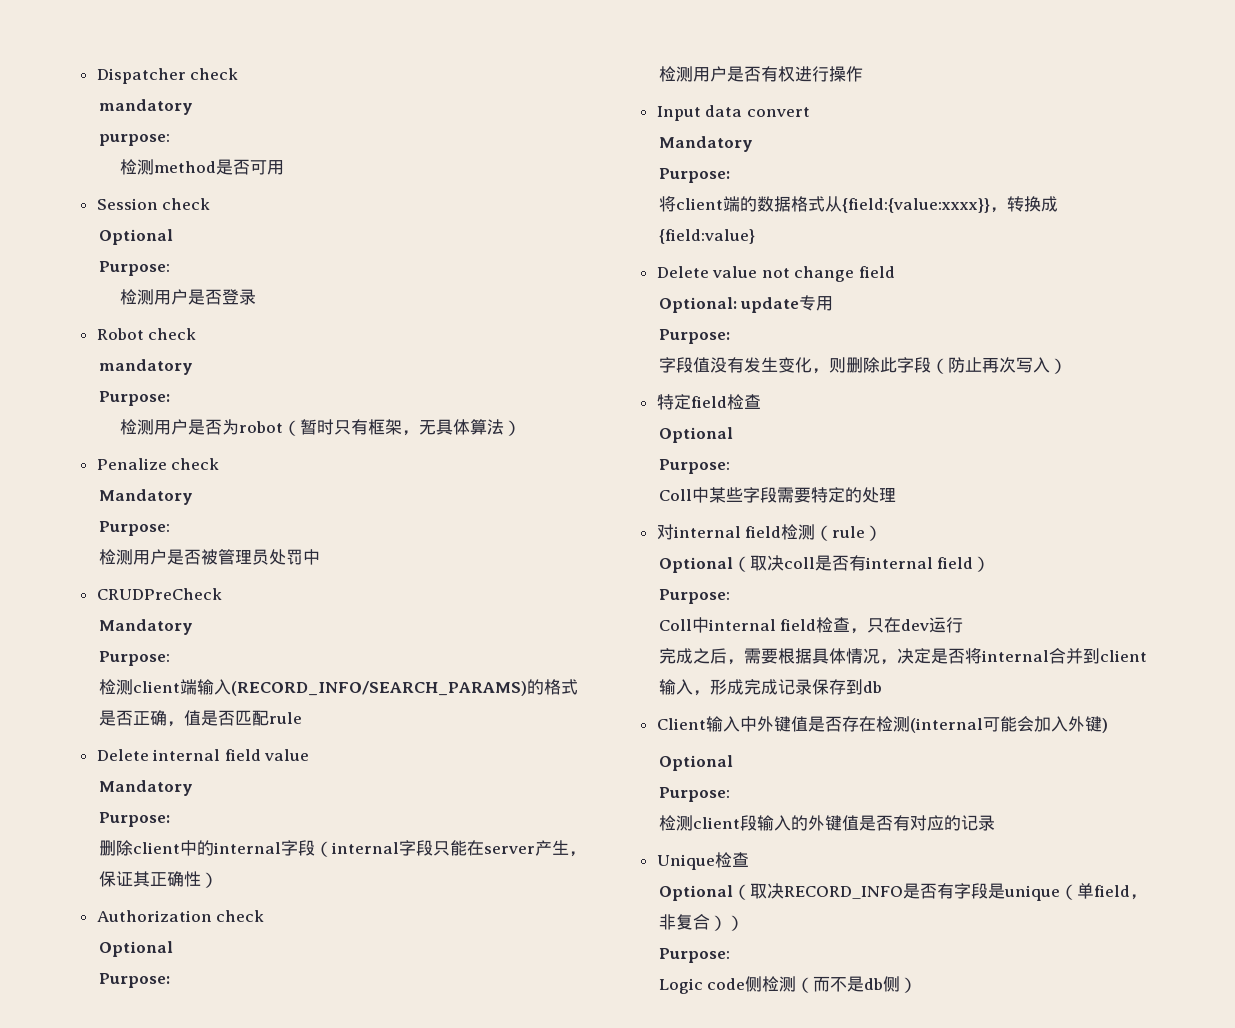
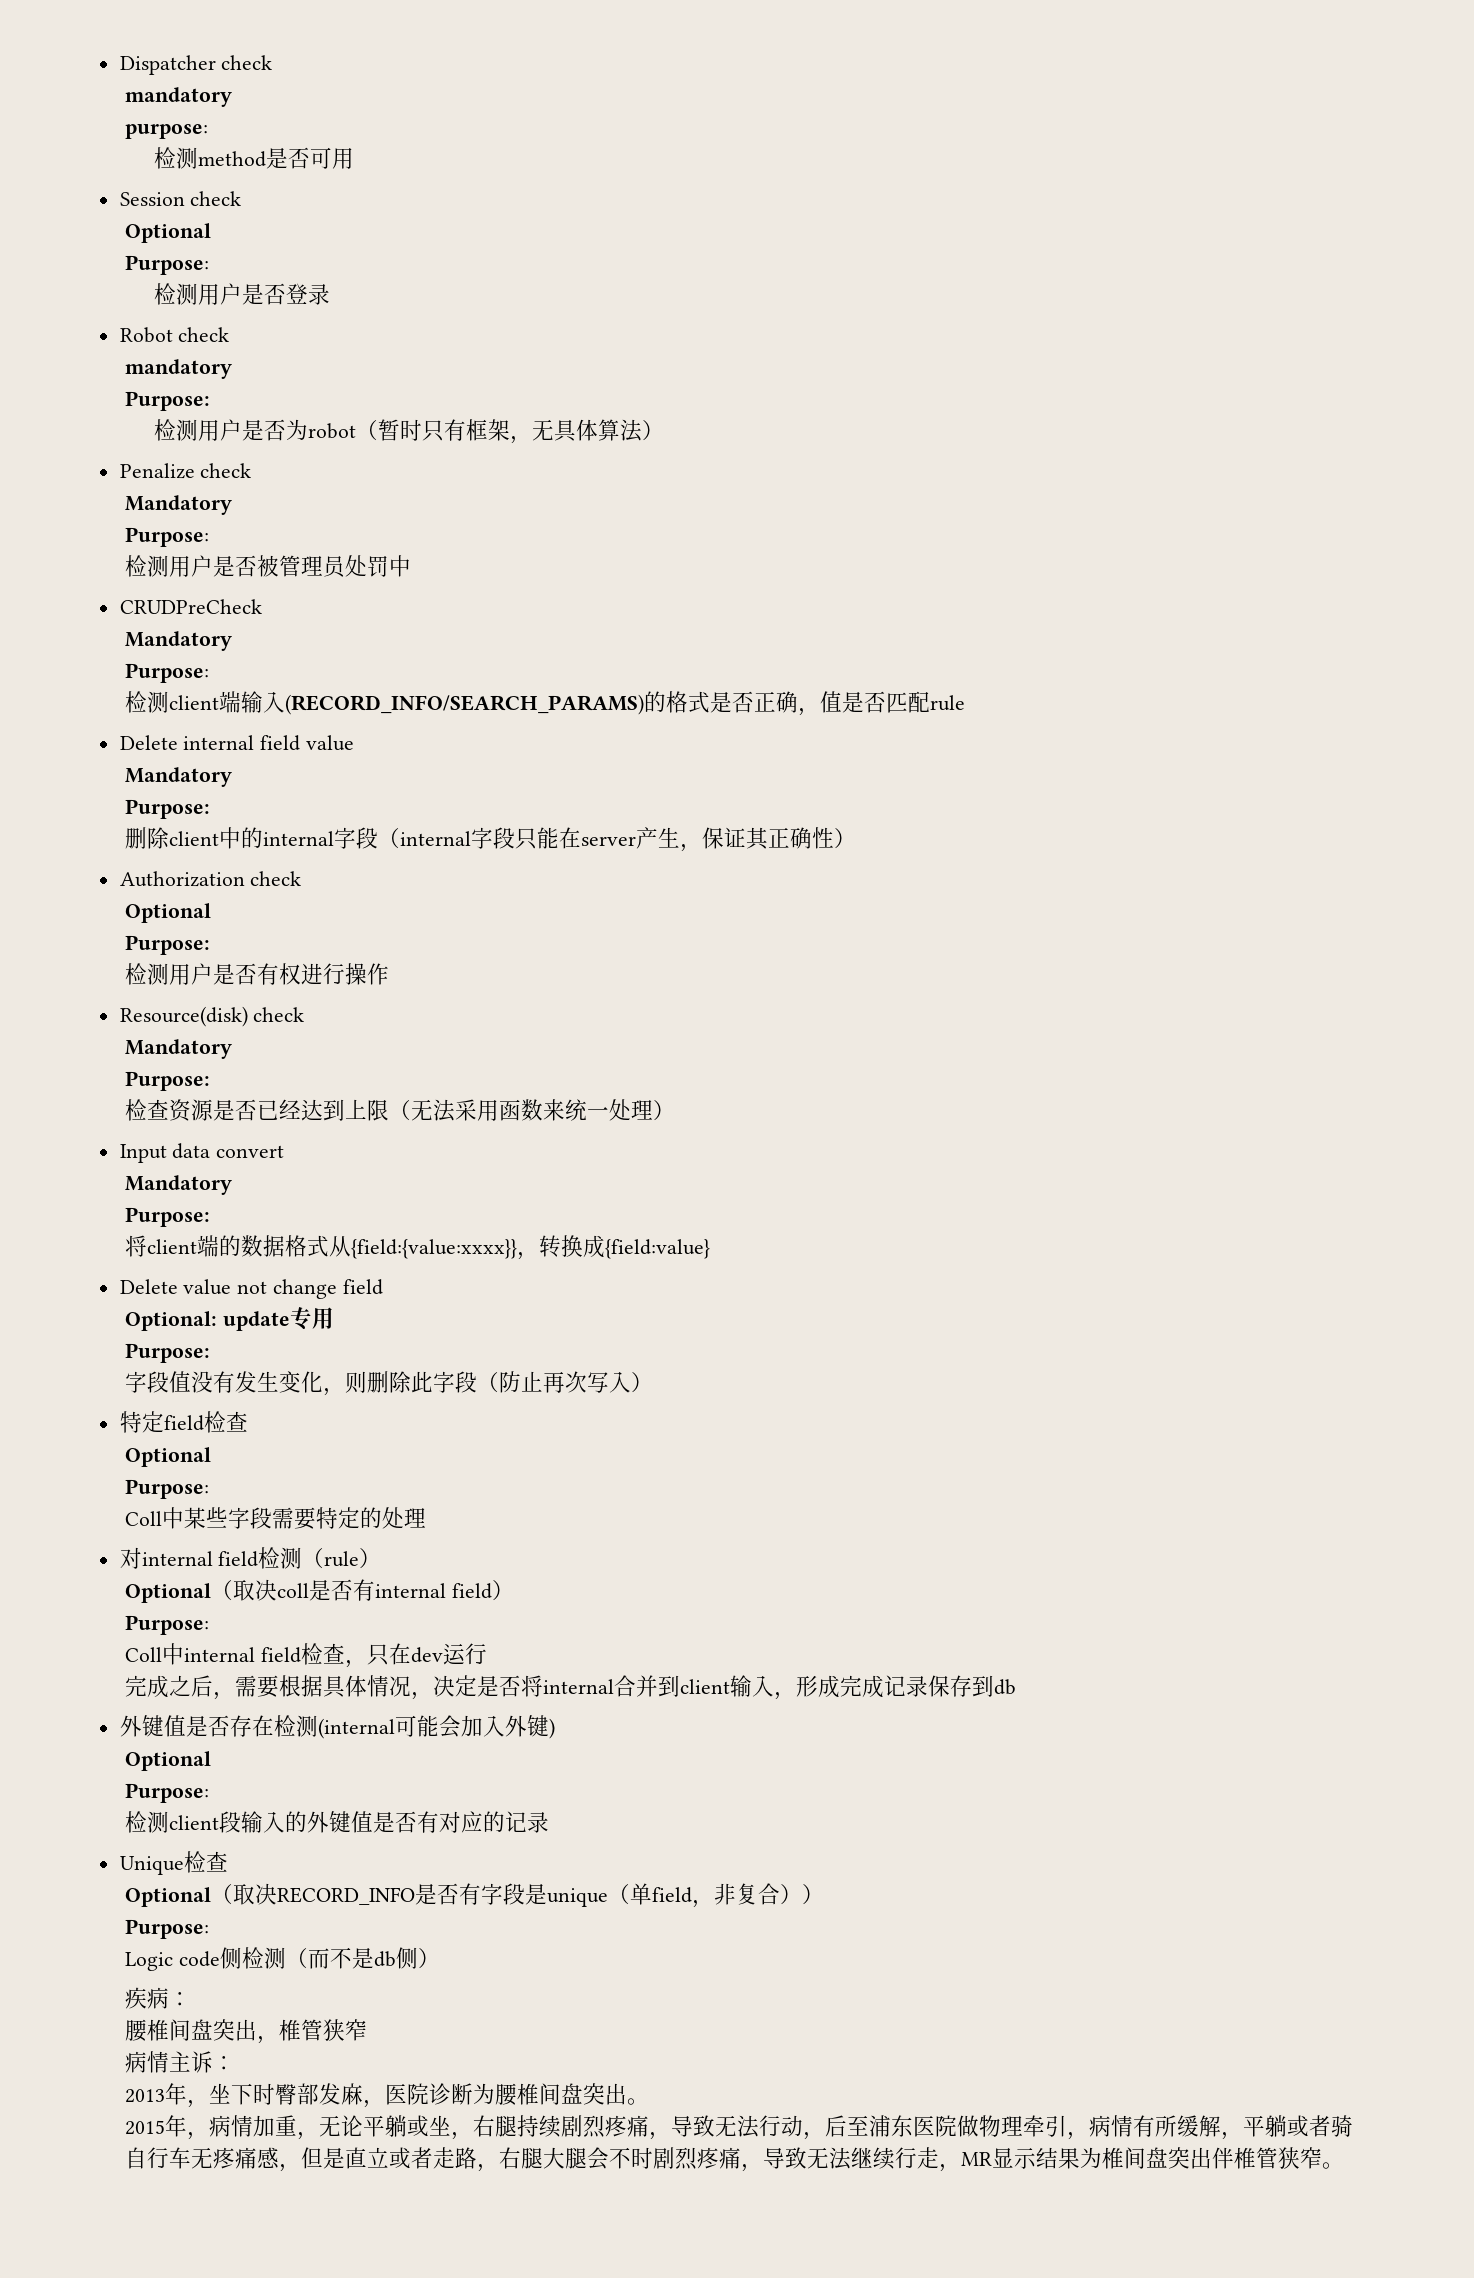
(863, 74) none -> [119,1006,305,1027] [124,1039,232,1059] [124,1071,210,1091] [124,1099,675,1122] // Resource(disk) check // Mandatory // Purpose: // 检查资源是否已经达到上限（无法采用函数来统一处理）
[656,716,757,732] Client输入中 -> (1016, 1687) none
(918, 985) none -> [124,1987,191,2009] [124,2019,367,2044] [124,2051,235,2073] [124,2083,649,2108] [124,2115,1353,2140] [124,2147,1344,2172] // 疾病： // 腰椎间盘突出，椎管狭窄 // 病情主诉： // 2013年，坐下时臀部发麻，医院诊断为腰椎间盘突出。 // 2015年，病情加重，无论平躺或坐，右腿持续剧烈疼痛，导致无法行动，后至浦东医院做物理牵引，病情有所缓解，平躺或者骑自行车无疼痛感，但是直立或者走路，右腿大腿会不时剧烈疼痛，导致无法继续行走，MR显示结果为椎间盘突出伴椎管狭窄。

